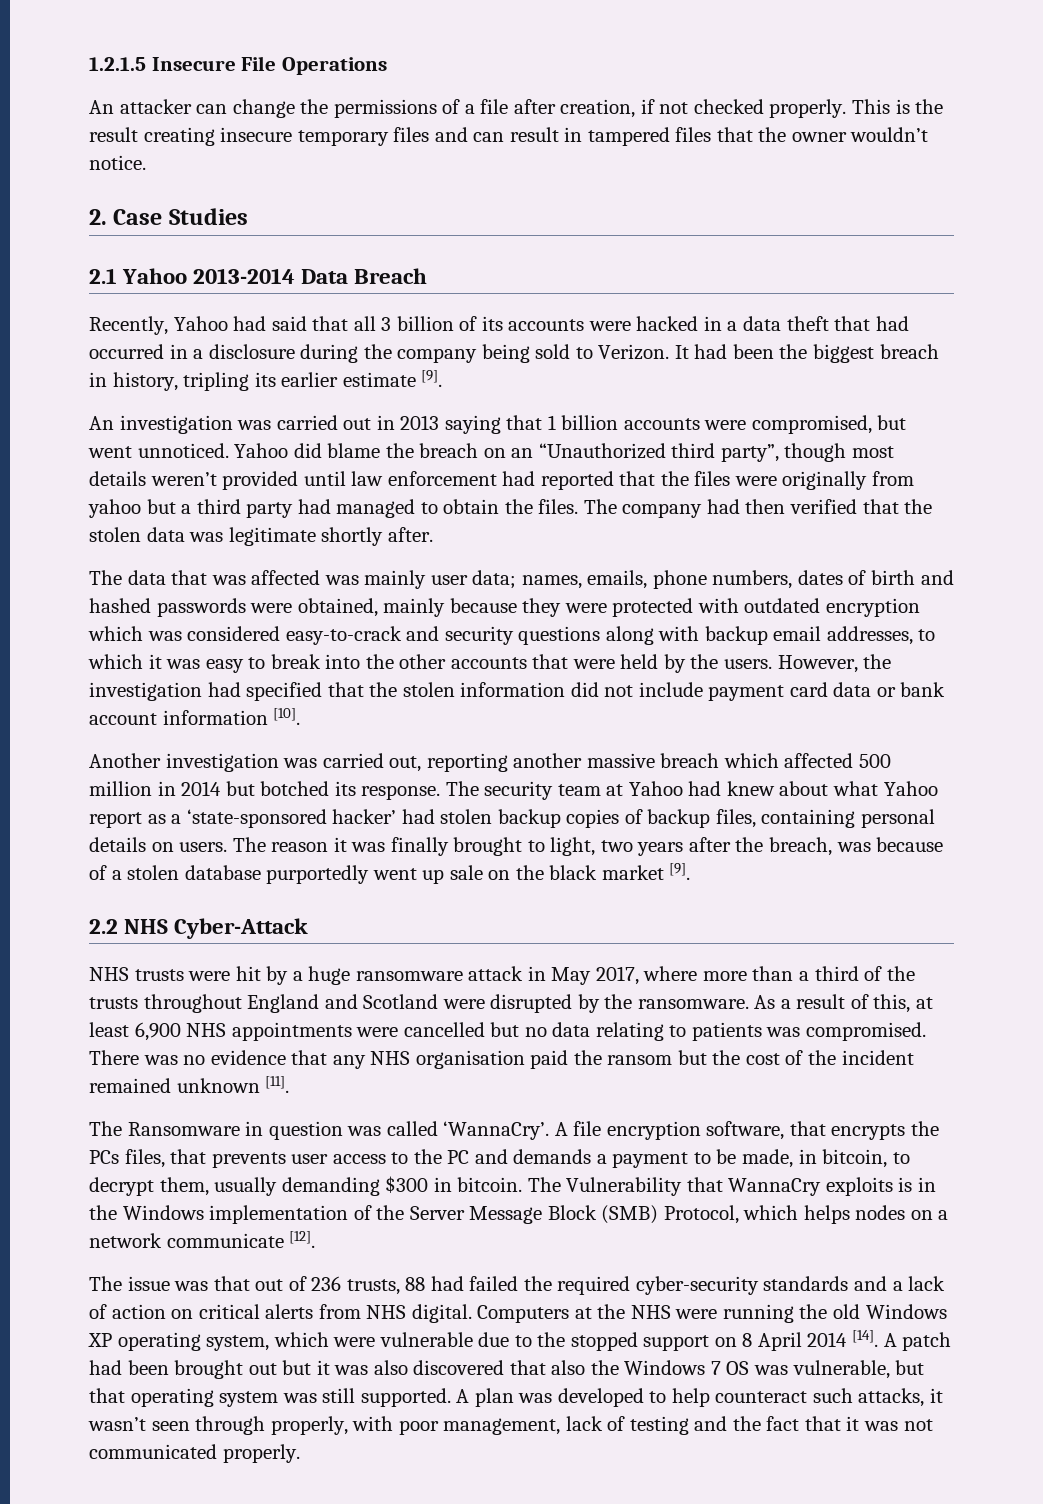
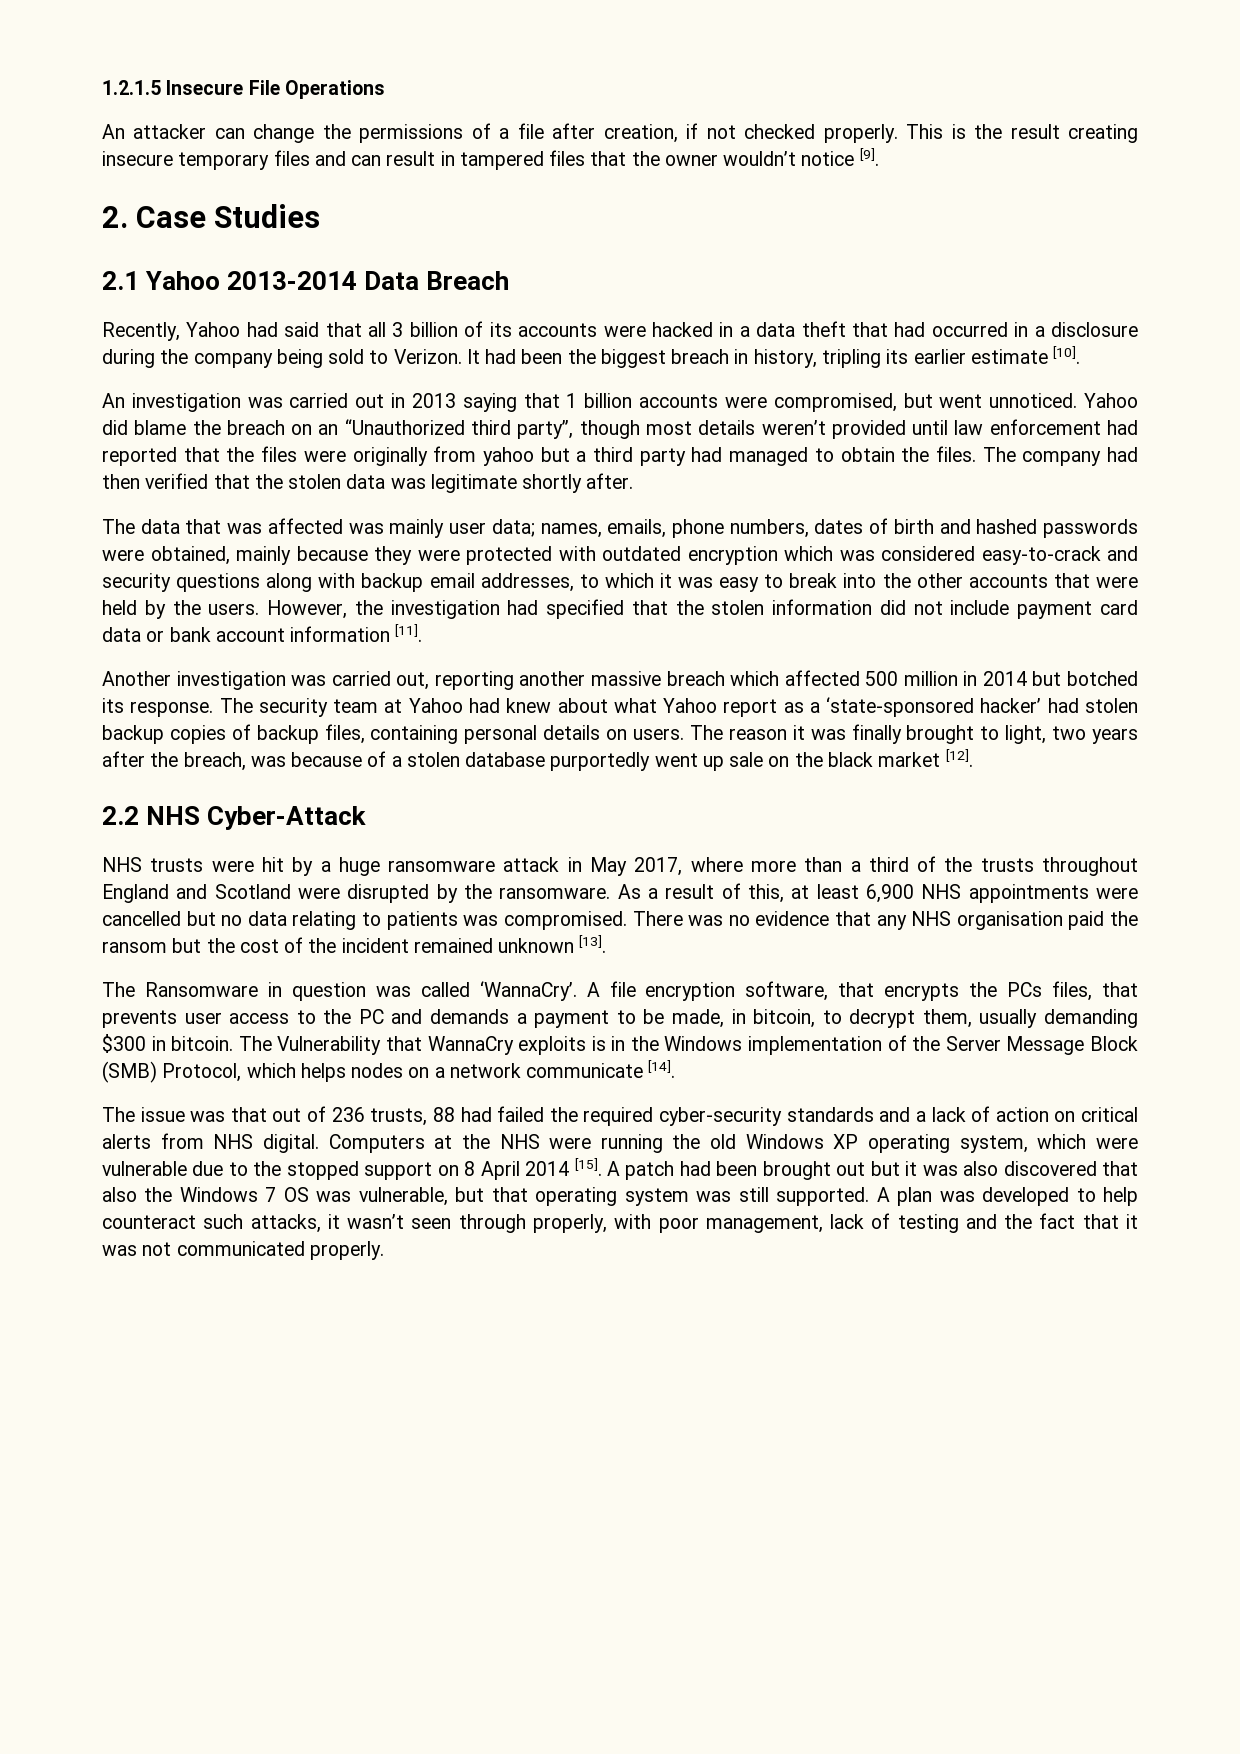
[89,155,146,170] notice. -> [801,148,879,166] notice [9].
[421,370,443,387] [9]. -> [1053,346,1081,364] [10].
[273,708,301,725] [10]. -> [395,624,423,642] [11].
[669,863,691,880] [9]. -> [945,749,973,767] [12].
[265,1076,290,1093] [11]. -> [579,935,607,953] [13].
[289,1231,316,1248] [12]. -> [648,1060,676,1078] [14].
[852,1330,879,1347] [14]. -> [574,1158,602,1176] [15].

